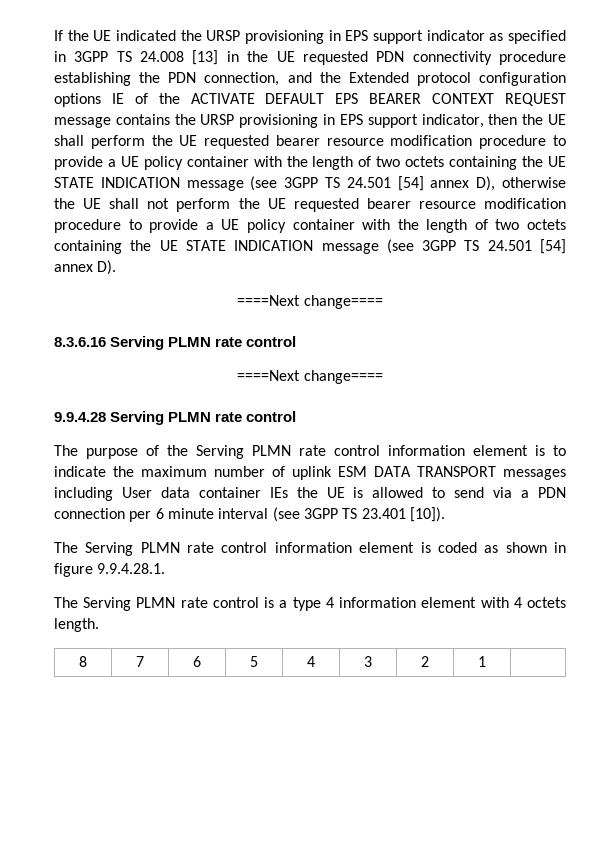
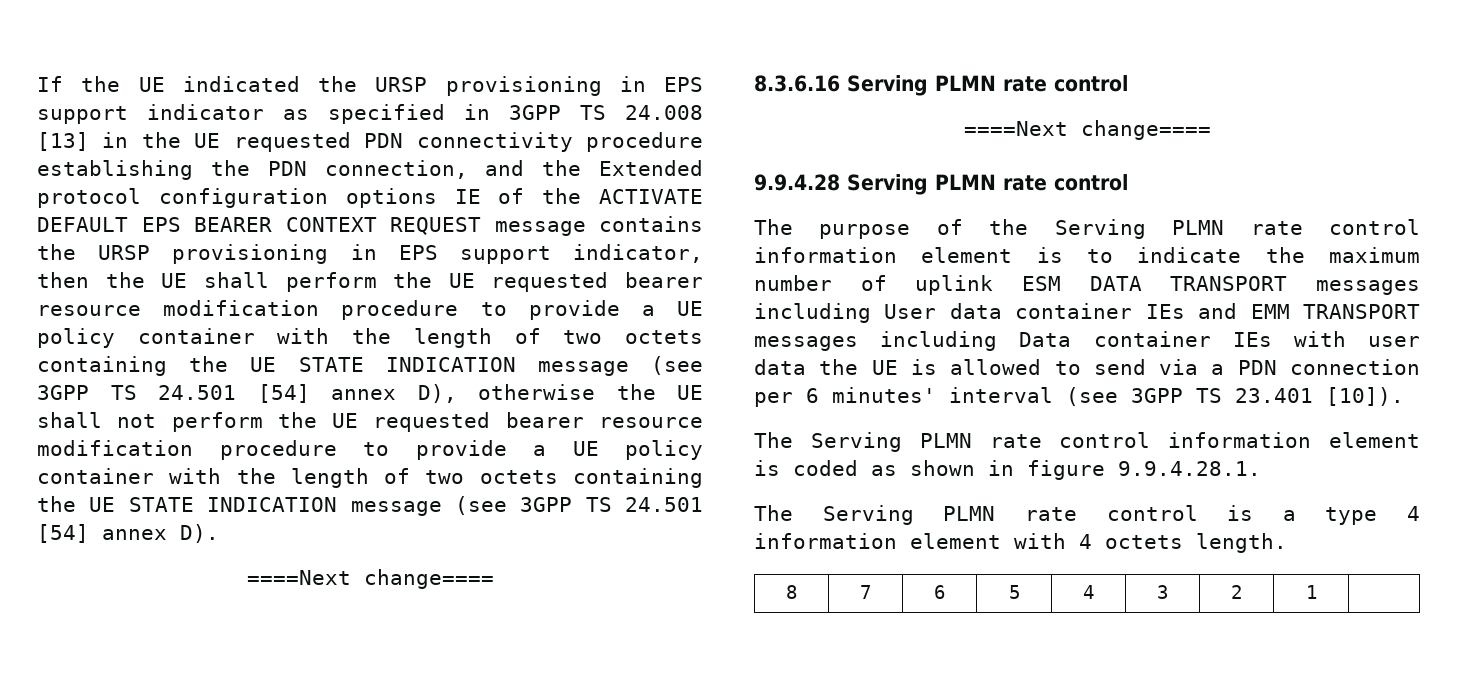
(288, 492) none -> [1198,303,1420,319] [754,331,1420,351] [754,359,806,375] and EMM TRANSPORT messages including Data container IEs with user data
[167,508,214,519] minute -> [832,387,936,403] minutes'

